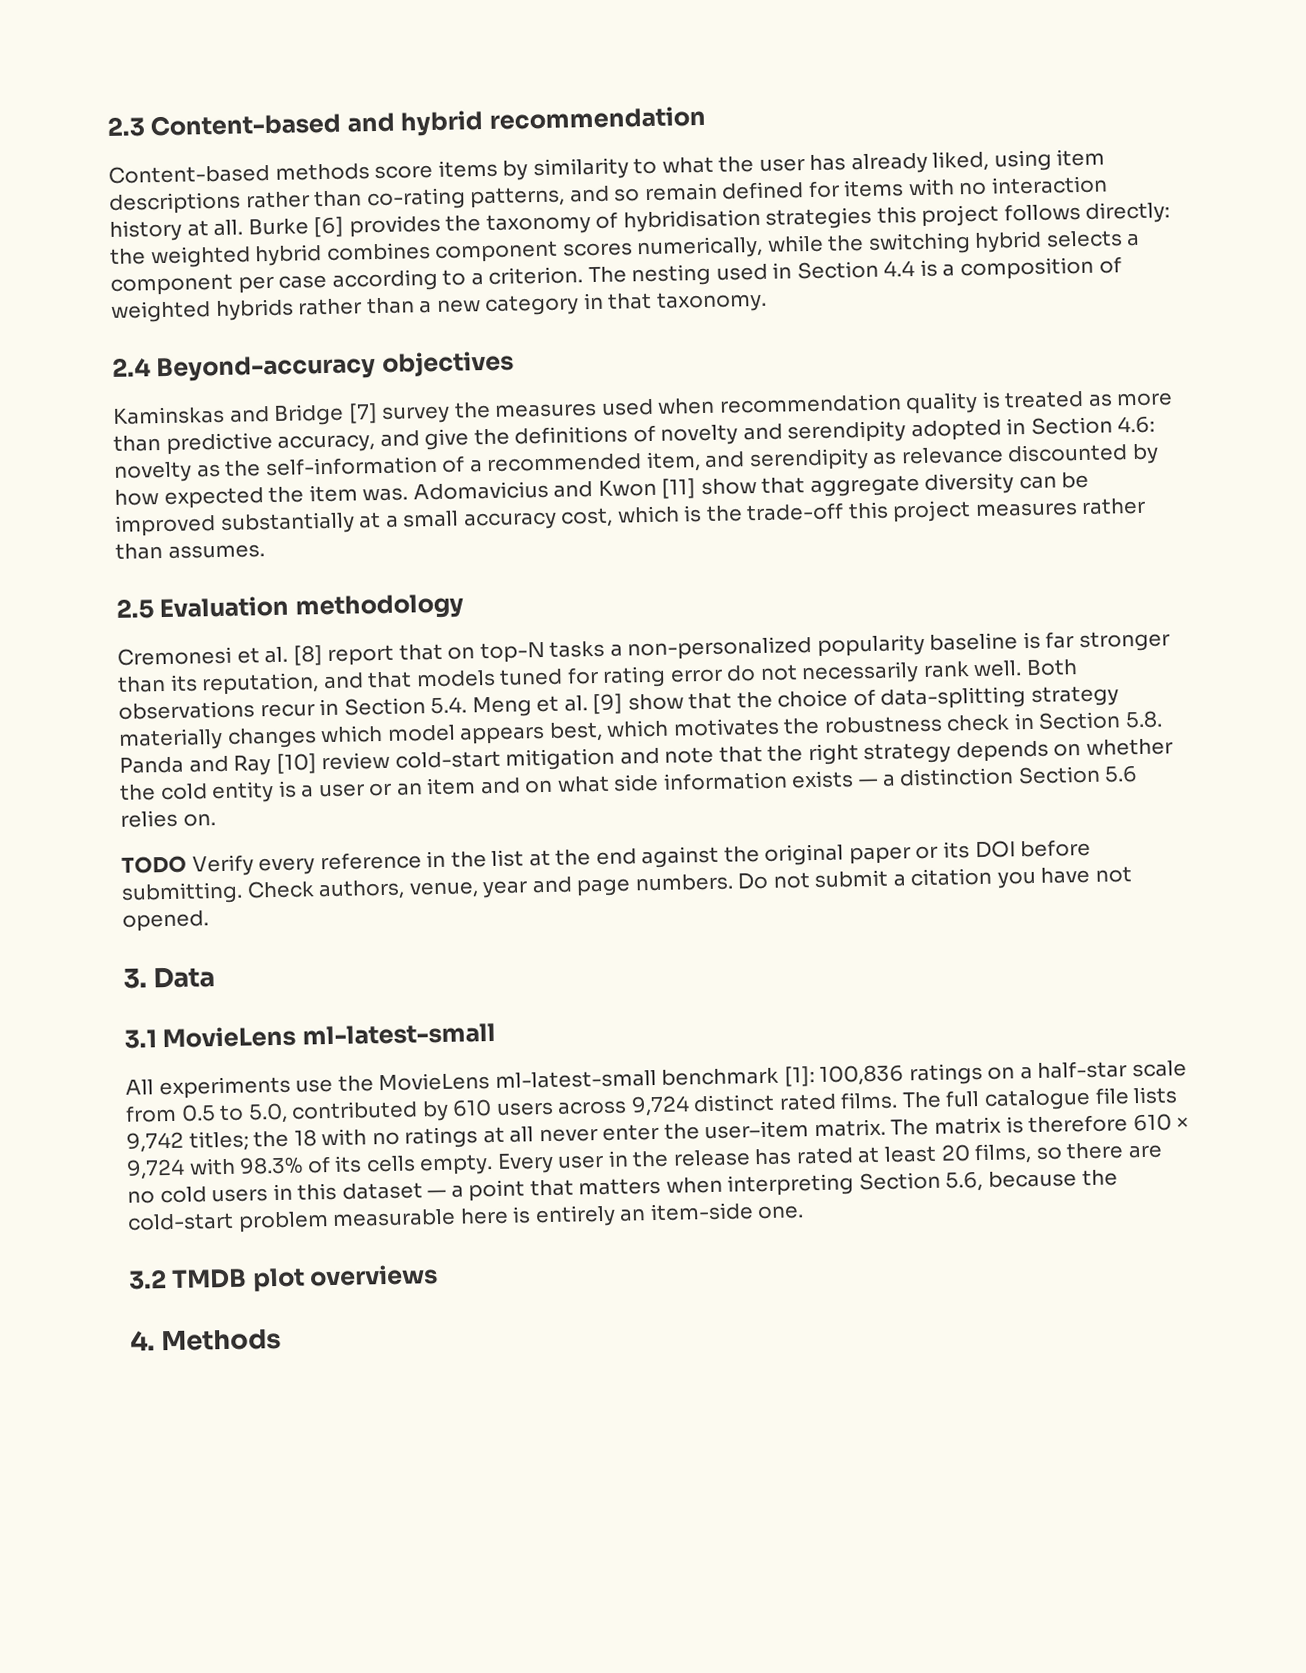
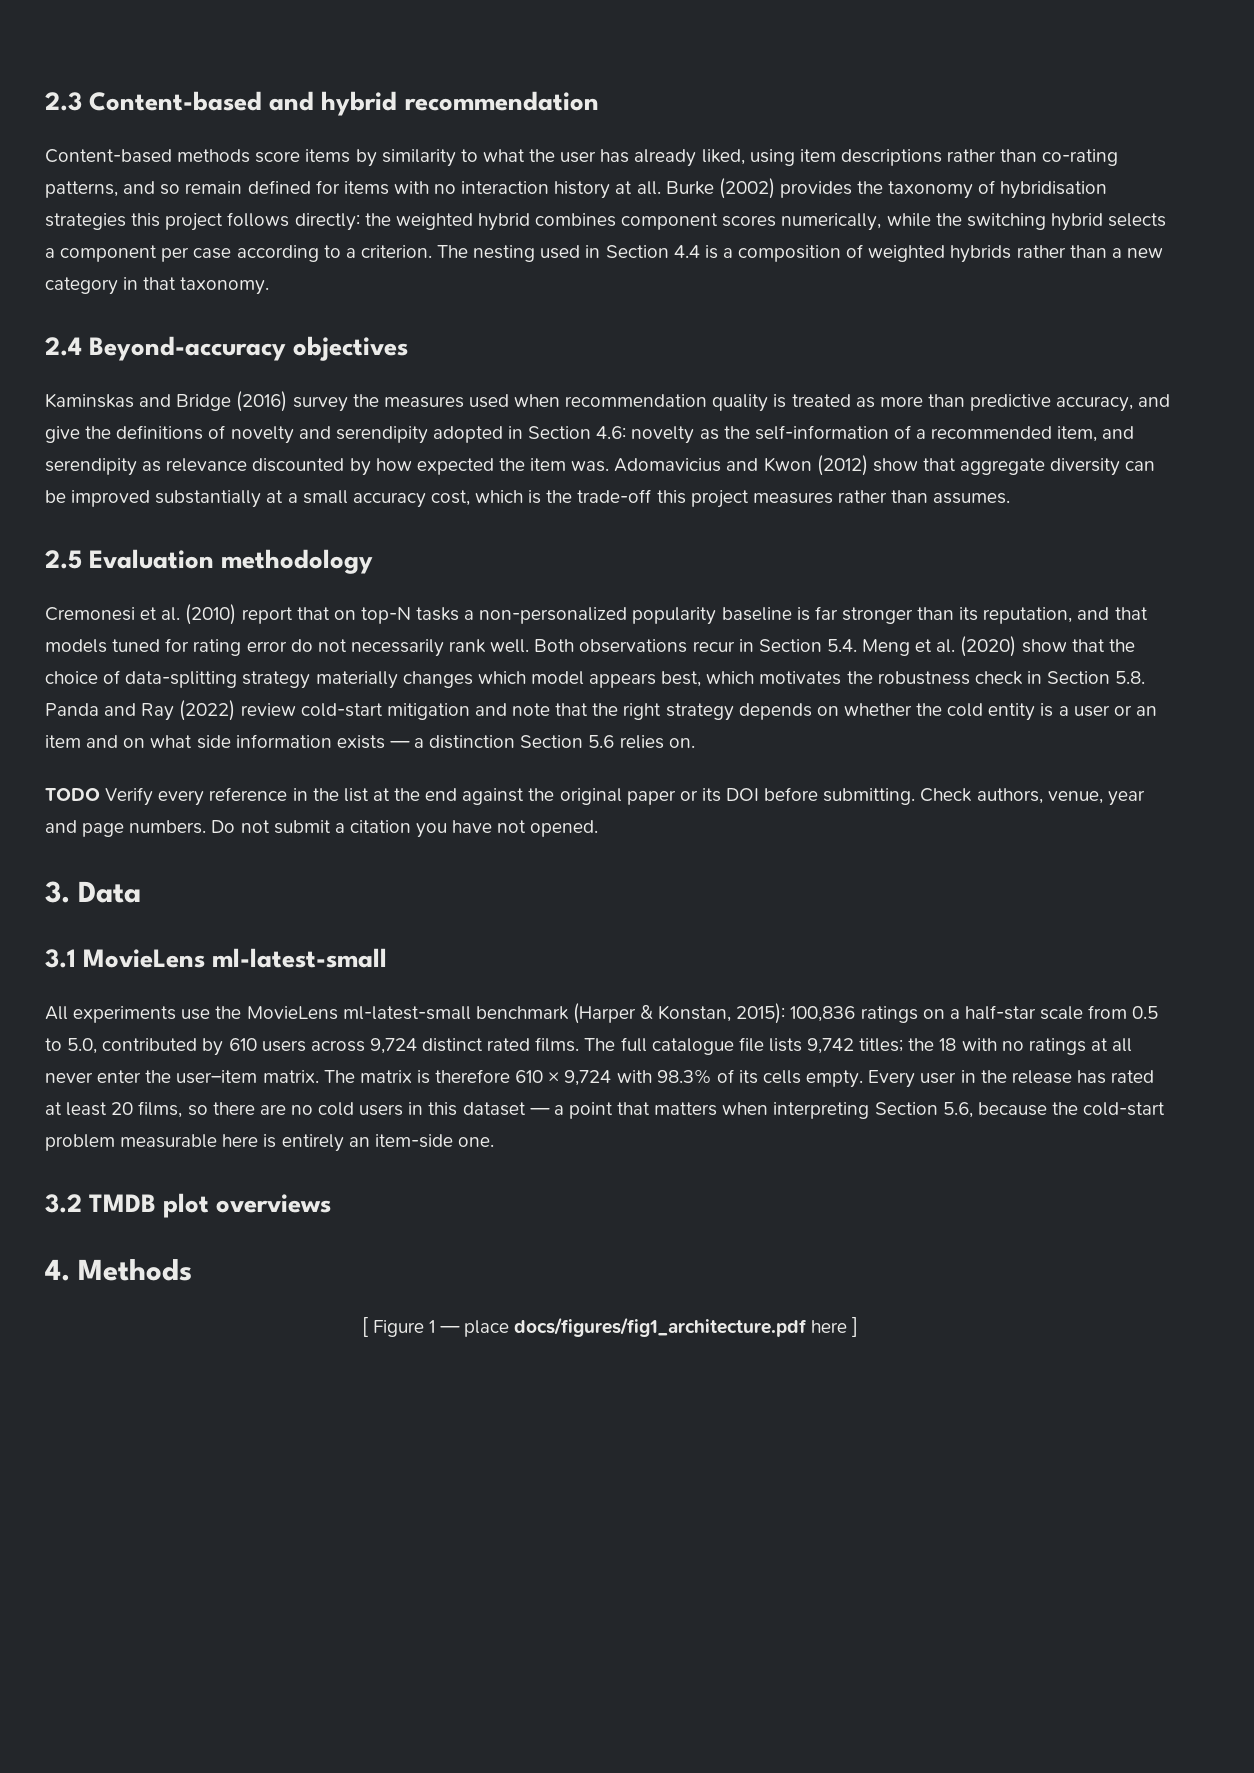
[313,216,345,238] [6] -> [718,178,775,199] (2002)
[347,403,378,424] [7] -> [236,391,288,412] (2016)
[661,478,697,499] [11] -> [816,455,868,476] (2012)
[292,645,323,666] [8] -> [185,604,237,625] (2010)
[592,693,624,715] [9] -> [960,636,1017,657] (2020)
[275,753,317,774] [10] -> [179,700,236,721] (2022)
[783,1066,815,1087] [1]: -> [572,1003,786,1024] (Harper & Konstan, 2015):
(282, 1340) none -> [361,1317,859,1337] // [ Figure 1 — place docs/figures/fig1_architecture.pdf here ]

